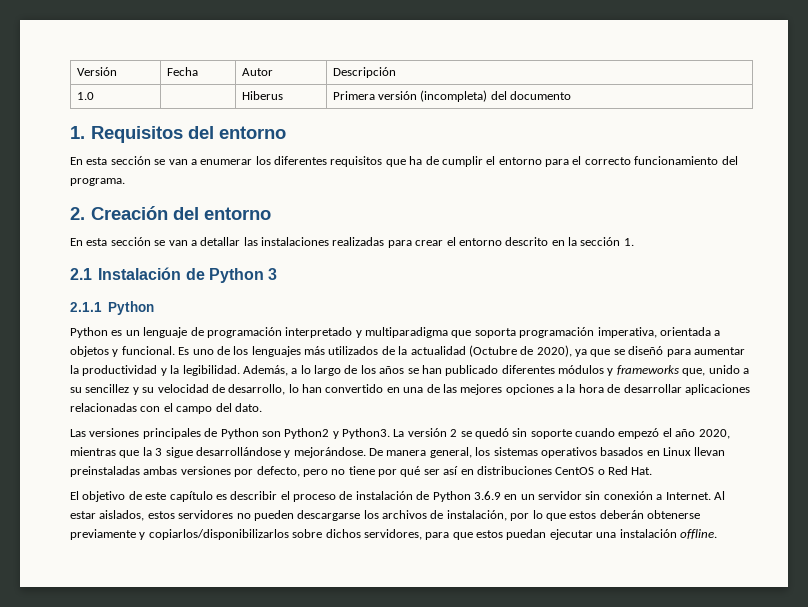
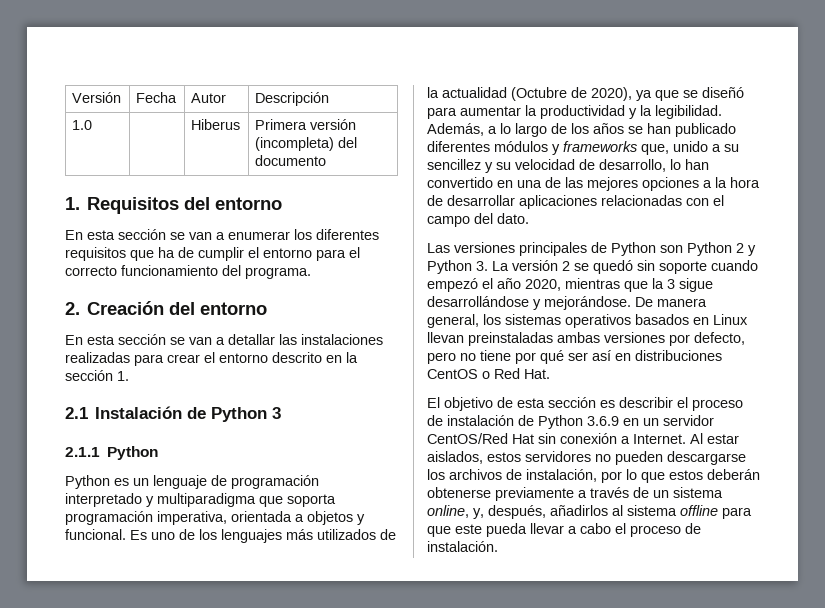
[284,428,390,439] Python2 y Python3. -> [687,242,756,256] [427,260,488,274] Python 2 y Python 3.
[145,491,213,502] este capítulo -> [517,397,596,408] esta sección
(582, 495) none -> [427,433,534,444] CentOS/Red Hat
[139,529,717,540] y copiarlos/disponibilizarlos sobre dichos servidores, para que estos puedan ejecutar una instalación offline. -> [578,487,723,498] [427,505,752,519] [427,523,701,537] [427,541,498,552] a través de un sistema online, y, después, añadirlos al sistema offline para que este pueda llevar a cabo el proceso de instalación.

